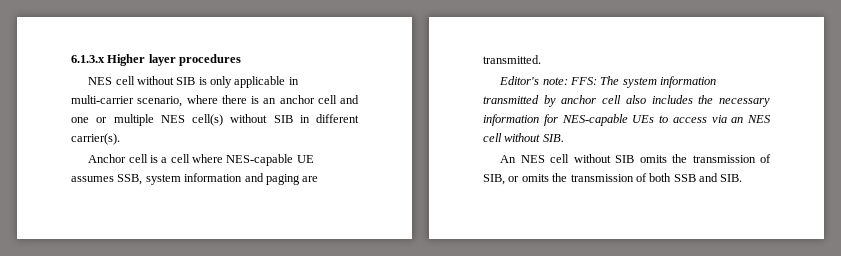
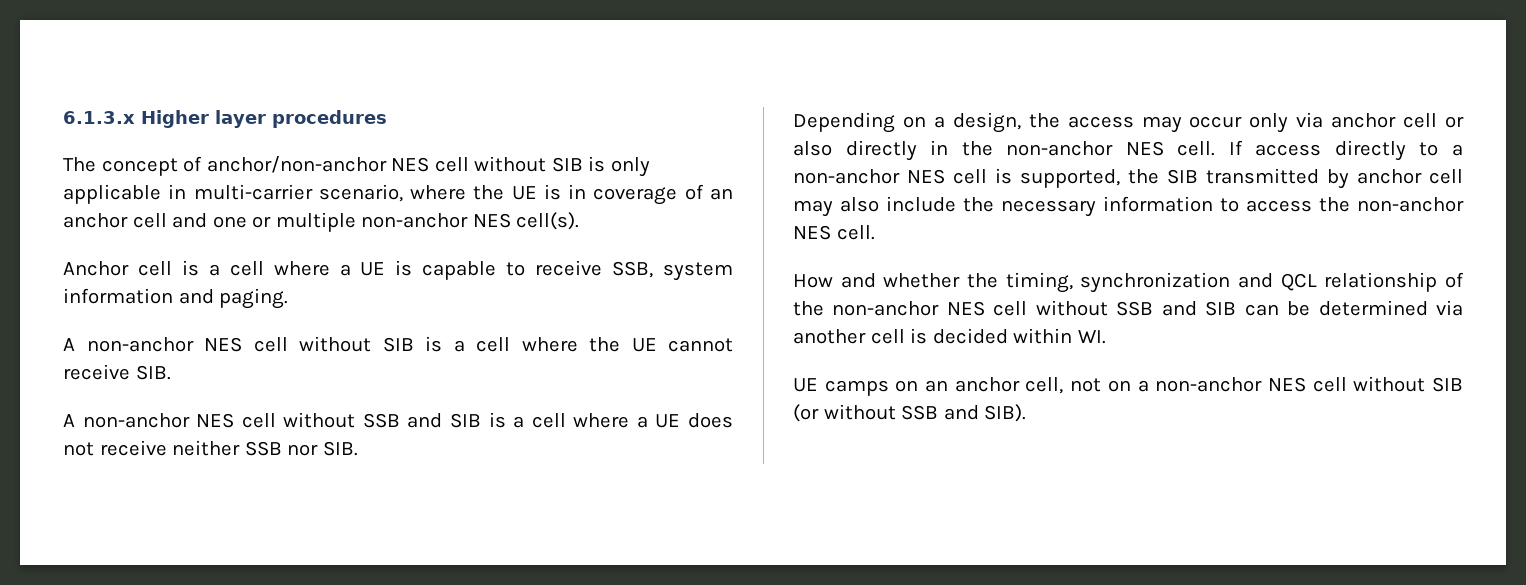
(242, 60) none -> [63,156,387,176] The concept of anchor/non-anchor
[221,95,259,104] there is -> [473,184,704,205] the UE is in coverage of
[160,114,359,126] [71,133,120,145] NES cell(s) without SIB in different carrier(s). -> [361,212,580,230] non-anchor NES cell(s).
[226,154,314,166] [71,173,319,185] [483,55,541,64] [499,76,717,88] [483,95,770,107] [483,114,771,126] [483,133,564,142] [500,154,771,163] [483,173,743,185] NES-capable UE assumes SSB, system information and paging are transmitted. // Editor's note: FFS: The system information transmitted by anchor cell also includes the necessary information for NES-capable UEs to access via an NES cell without SIB. // An NES cell without SIB omits the transmission of SIB, or omits the transmission of both SSB and SIB. -> [339,260,733,281] [63,288,289,309] [63,336,733,352] [63,364,171,380] [63,412,733,428] [63,440,358,456] [793,112,1464,133] [793,140,1463,161] [793,168,1463,189] [793,196,1464,217] [793,225,875,240] [793,272,1464,293] [793,300,1463,316] [793,328,1106,344] [793,376,1463,396] [793,404,1027,422] a UE is capable to receive SSB, system information and paging. // A non-anchor NES cell without SIB is a cell where the UE cannot receive SIB. // A non-anchor NES cell without SSB and SIB is a cell where a UE does not receive neither SSB nor SIB. // Depending on a design, the access may occur only via anchor cell or also directly in the non-anchor NES cell. If access directly to a non-anchor NES cell is supported, the SIB transmitted by anchor cell may also include the necessary information to access the non-anchor NES cell. // How and whether the timing, synchronization and QCL relationship of the non-anchor NES cell without SSB and SIB can be determined via another cell is decided within WI. // UE camps on an anchor cell, not on a non-anchor NES cell without SIB (or without SSB and SIB).

